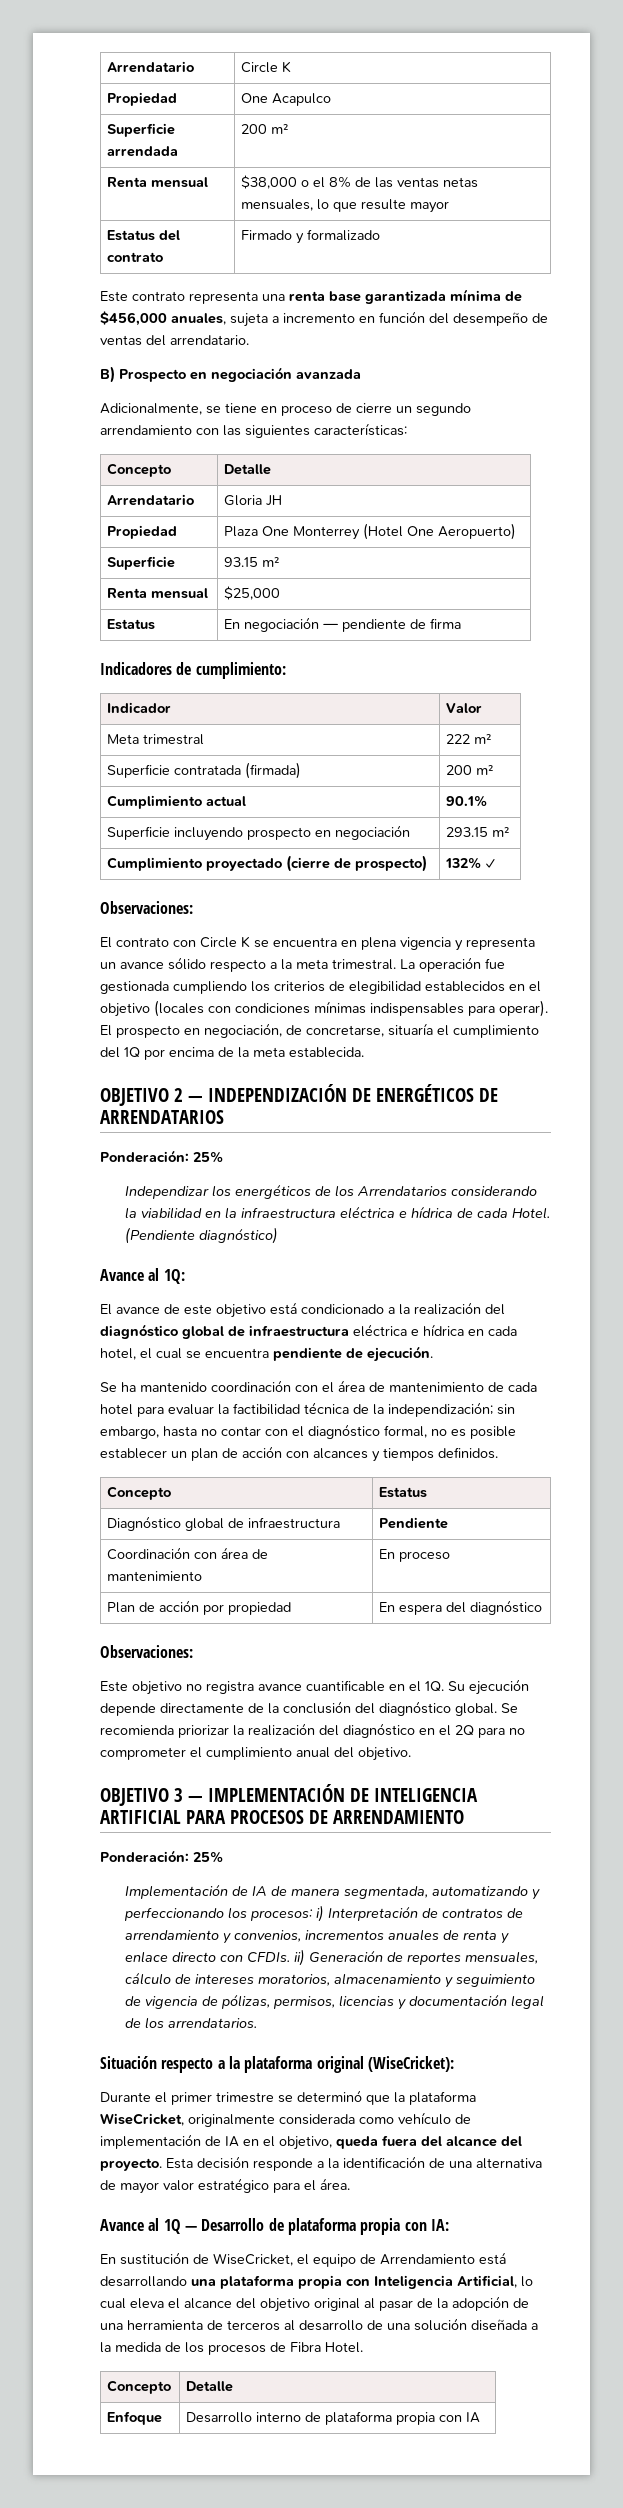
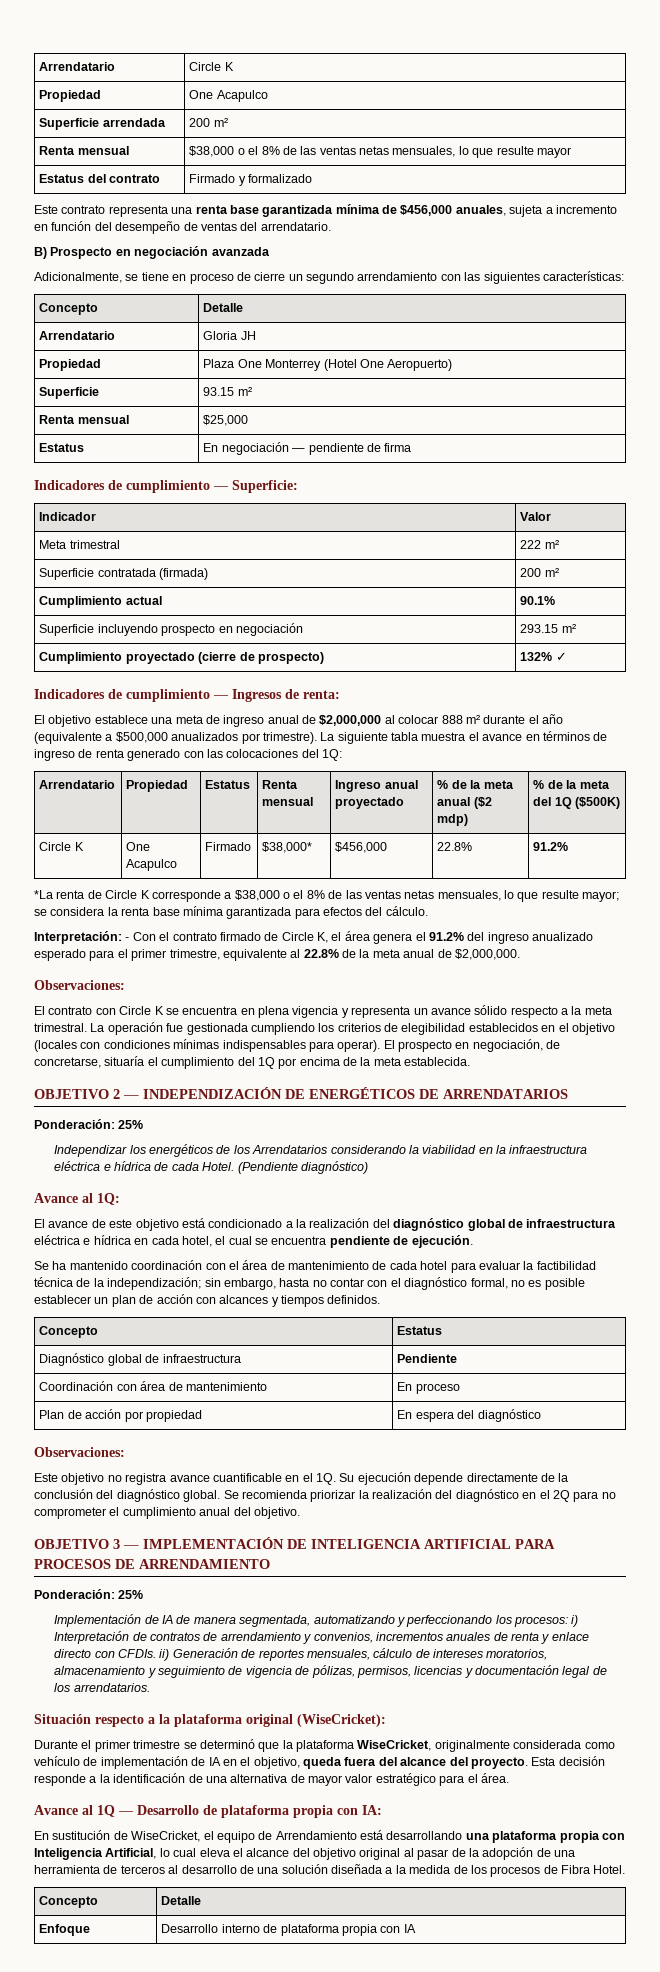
[195,662,286,679] cumplimiento: -> [126,480,298,493] cumplimiento — Superficie:
(496, 863) none -> [34,689,340,702] [34,714,563,727] [34,731,608,744] [34,749,342,761] [39,780,116,789] [126,780,189,792] [205,780,251,789] [262,780,299,789] [262,797,314,806] [335,780,418,792] [335,797,405,809] [437,780,514,789] [437,797,492,809] [437,814,469,826] [533,780,610,789] [533,797,621,809] [39,842,84,851] [126,842,151,851] [126,859,178,871] [205,842,252,851] [262,842,313,853] [335,842,388,853] [437,842,473,851] [533,842,569,851] [34,890,620,902] [34,906,428,919] [34,931,593,944] [34,949,520,961] // Indicadores de cumplimiento — Ingresos de renta: // El objetivo establece una meta de ingreso anual de $2,000,000 al colocar 888 m² durante el año (equivalente a $500,000 anualizados por trimestre). La siguiente tabla muestra el avance en términos de ingreso de renta generado con las colocaciones del 1Q: // Arrendatario | Propiedad | Estatus | Renta mensual | Ingreso anual proyectado | % de la meta anual ($2 mdp) | % de la meta del 1Q ($500K) // Circle K | One Acapulco | Firmado | $38,000* | $456,000 | 22.8% | 91.2% // *La renta de Circle K corresponde a $38,000 o el 8% de las ventas netas mensuales, lo que resulte mayor; se considera la renta base mínima garantizada para efectos del cálculo. // Interpretación: - Con el contrato firmado de Circle K, el área genera el 91.2% del ingreso anualizado esperado para el primer trimestre, equivalente al 22.8% de la meta anual de $2,000,000.

